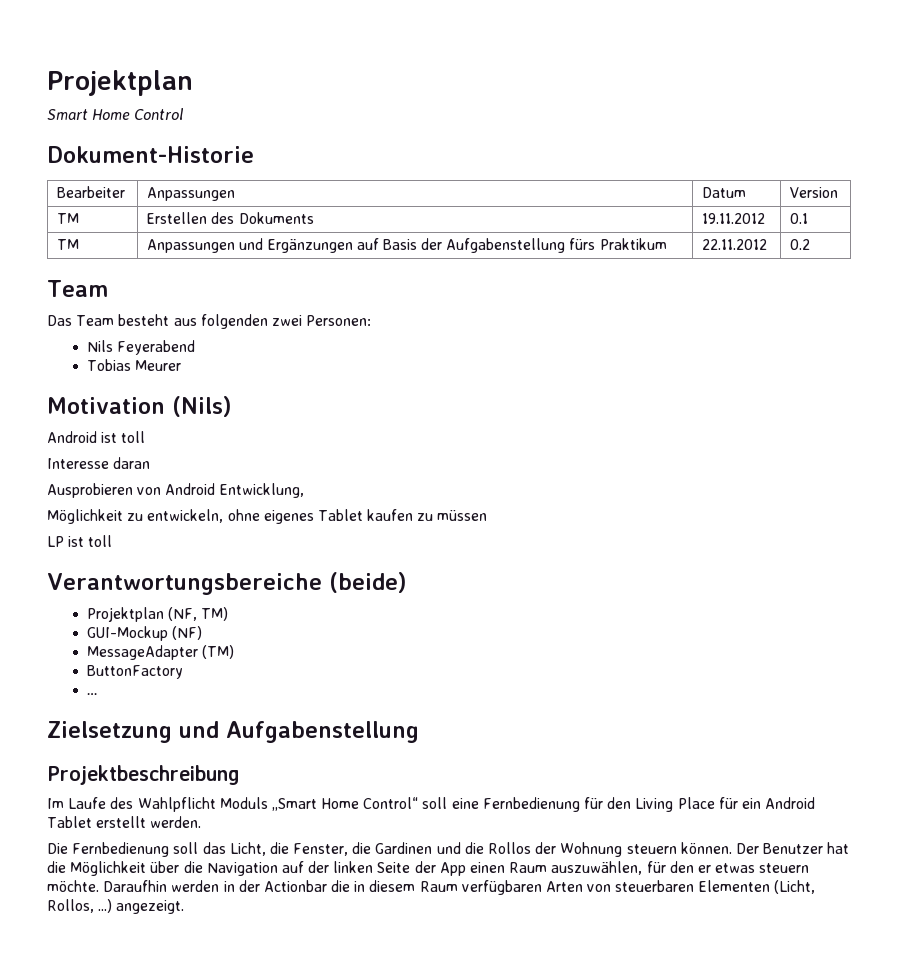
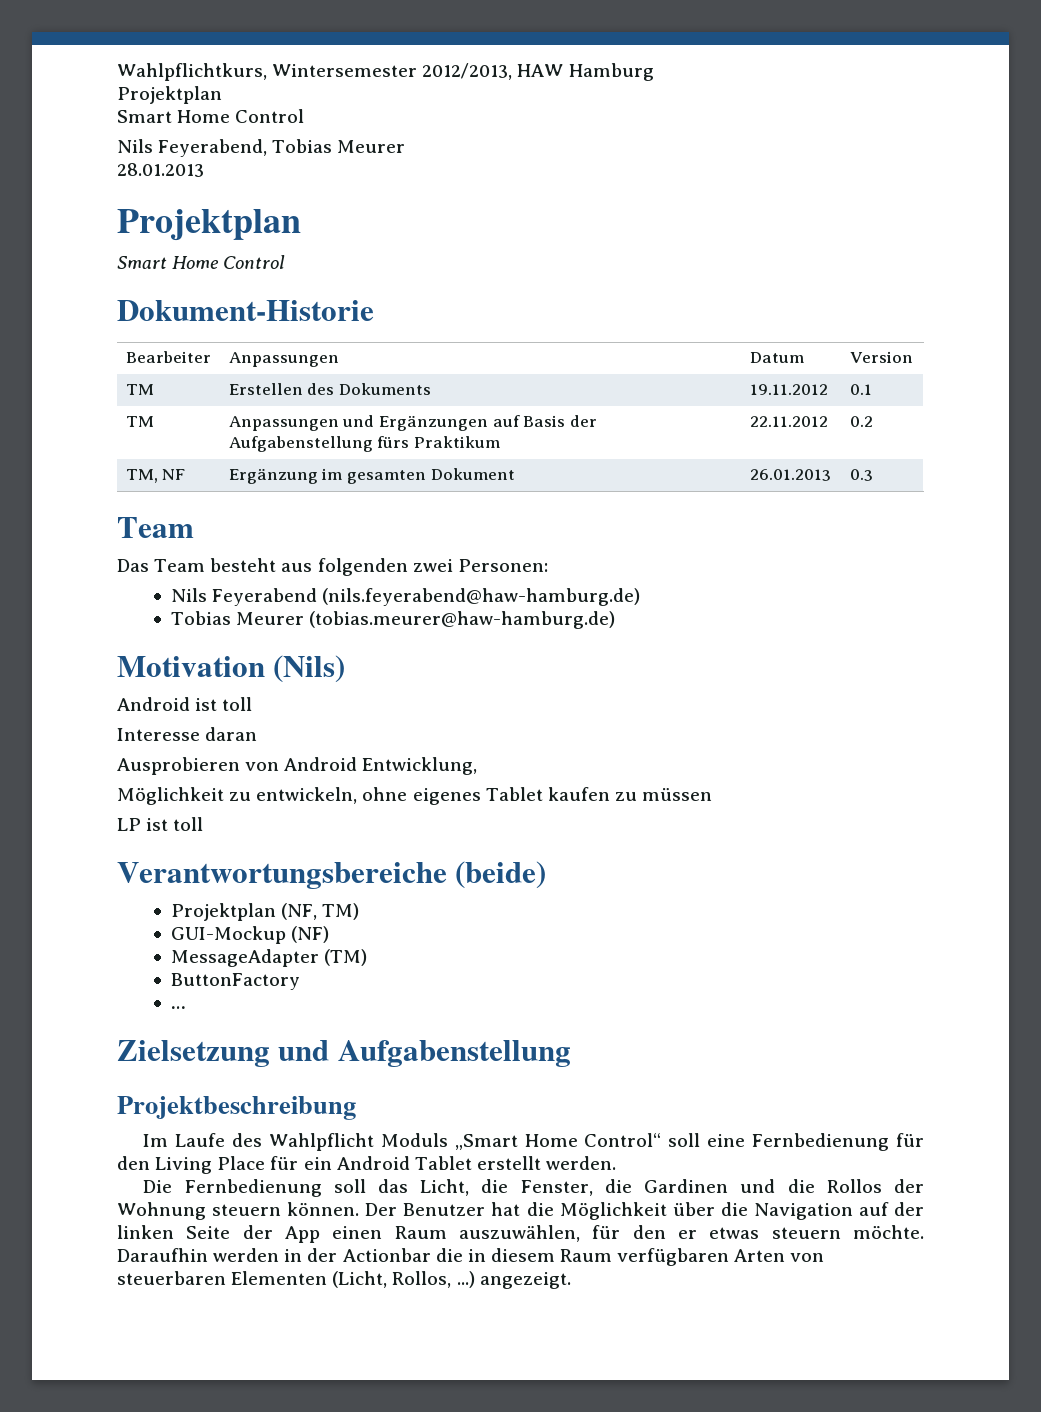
(47, 83) none -> [117,63,654,81] [117,86,222,104] [117,109,305,123] [117,139,406,157] [117,163,204,177] Wahlpflichtkurs, Wintersemester 2012/2013, HAW Hamburg // Projektplan // Smart Home Control // Nils Feyerabend, Tobias Meurer // 28.01.2013 //
(811, 244) none -> [125,469,186,483] [228,468,515,484] [749,469,831,481] [849,469,873,481] // TM, NF | Ergänzung im gesamten Dokument | 26.01.2013 | 0.3
[86,359,182,371] // Tobias Meurer -> [322,588,641,606] [170,611,616,629] (nils.feyerabend@haw-hamburg.de) // Tobias Meurer (tobias.meurer@haw-hamburg.de)

